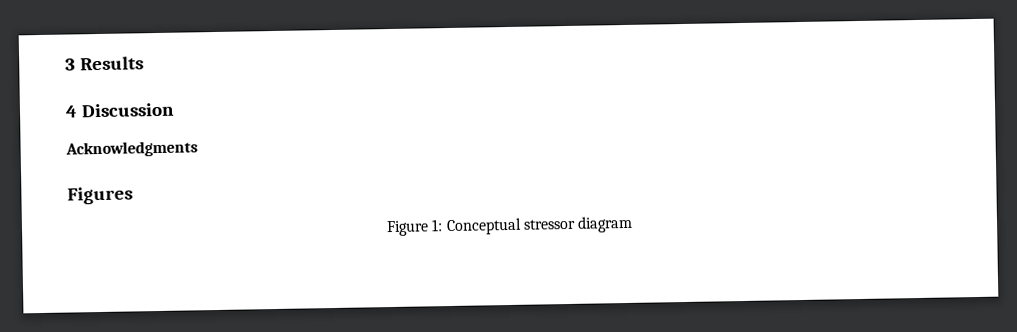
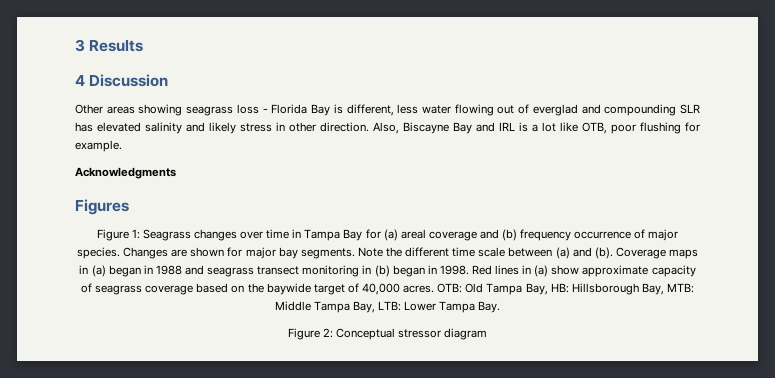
[65,140,198,158] [67,186,133,205] [385,219,444,237] Acknowledgments // Figures // Figure 1: -> [75,104,700,116] [75,122,700,134] [75,140,122,152] [75,167,176,179] [75,199,129,215] [96,229,679,241] [77,247,698,259] [79,265,696,277] [81,283,694,295] [274,301,501,313] [287,328,333,340] Other areas showing seagrass loss - Florida Bay is different, less water flowing out of everglad and compounding SLR has elevated salinity and likely stress in other direction. Also, Biscayne Bay and IRL is a lot like OTB, poor flushing for example. // Acknowledgments // Figures // Figure 1: Seagrass changes over time in Tampa Bay for (a) areal coverage and (b) frequency occurrence of major species. Changes are shown for major bay segments. Note the different time scale between (a) and (b). Coverage maps in (a) began in 1988 and seagrass transect monitoring in (b) began in 1998. Red lines in (a) show approximate capacity of seagrass coverage based on the baywide target of 40,000 acres. OTB: Old Tampa Bay, HB: Hillsborough Bay, MTB: Middle Tampa Bay, LTB: Lower Tampa Bay. // Figure 2:

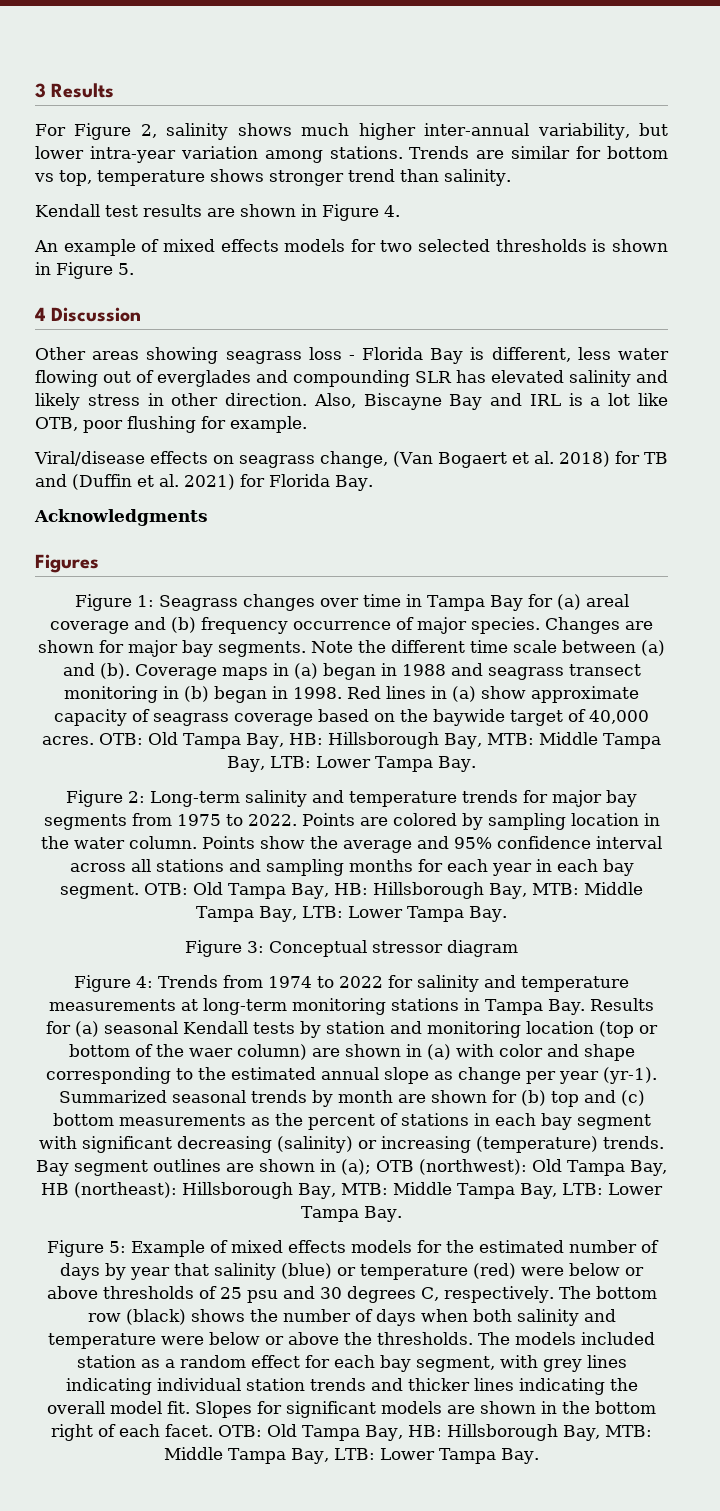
(144, 46) none -> [35,123,668,140] [35,146,669,163] [34,169,511,186] [35,204,400,221] [34,239,668,256] [35,262,134,279] // For Figure 2, salinity shows much higher inter-annual variability, but lower intra-year variation among stations. Trends are similar for bottom vs top, temperature shows stronger trend than salinity. // Kendall test results are shown in Figure 4. // An example of mixed effects models for two selected thresholds is shown in Figure 5.
[532,104,578,116] everglad -> [157,370,251,387] everglades
(122, 146) none -> [34,451,668,468] [35,474,373,491] // Viral/disease effects on seagrass change, (Van Bogaert et al. 2018) for TB and (Duffin et al. 2021) for Florida Bay.
[336,328,488,340] Conceptual stressor diagram -> [150,790,637,807] [43,813,660,830] [41,836,662,853] [69,859,634,876] [60,882,643,899] [195,906,508,922] [185,940,518,957] [74,975,629,992] [48,998,655,1015] [46,1021,658,1038] [68,1044,635,1061] [46,1067,657,1084] [58,1090,645,1107] [52,1113,651,1130] [39,1136,664,1153] [35,1159,668,1176] [40,1182,664,1199] [301,1206,402,1222] [46,1240,659,1257] [60,1263,644,1280] [46,1286,657,1303] [87,1309,616,1326] [48,1332,655,1349] [76,1355,627,1372] [65,1378,638,1395] [47,1401,656,1418] [50,1424,653,1441] [163,1447,540,1464] Long-term salinity and temperature trends for major bay segments from 1975 to 2022. Points are colored by sampling location in the water column. Points show the average and 95% confidence interval across all stations and sampling months for each year in each bay segment. OTB: Old Tampa Bay, HB: Hillsborough Bay, MTB: Middle Tampa Bay, LTB: Lower Tampa Bay. // Figure 3: Conceptual stressor diagram // Figure 4: Trends from 1974 to 2022 for salinity and temperature measurements at long-term monitoring stations in Tampa Bay. Results for (a) seasonal Kendall tests by station and monitoring location (top or bottom of the waer column) are shown in (a) with color and shape corresponding to the estimated annual slope as change per year (yr-1). Summarized seasonal trends by month are shown for (b) top and (c) bottom measurements as the percent of stations in each bay segment with significant decreasing (salinity) or increasing (temperature) trends. Bay segment outlines are shown in (a); OTB (northwest): Old Tampa Bay, HB (northeast): Hillsborough Bay, MTB: Middle Tampa Bay, LTB: Lower Tampa Bay. // Figure 5: Example of mixed effects models for the estimated number of days by year that salinity (blue) or temperature (red) were below or above thresholds of 25 psu and 30 degrees C, respectively. The bottom row (black) shows the number of days when both salinity and temperature were below or above the thresholds. The models included station as a random effect for each bay segment, with grey lines indicating individual station trends and thicker lines indicating the overall model fit. Slopes for significant models are shown in the bottom right of each facet. OTB: Old Tampa Bay, HB: Hillsborough Bay, MTB: Middle Tampa Bay, LTB: Lower Tampa Bay.

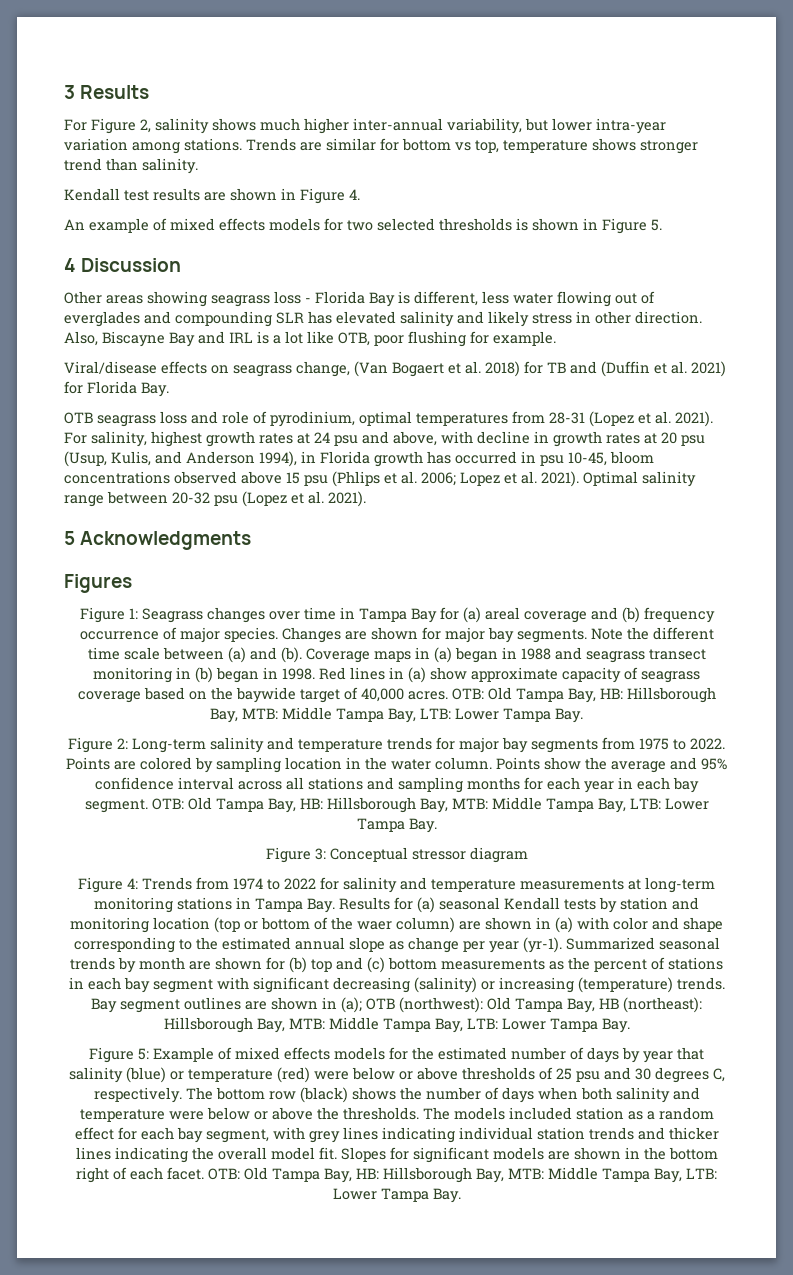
(373, 483) none -> [64,411,713,427] [64,431,705,447] [64,451,654,467] [64,471,696,487] [64,491,366,507] [64,531,75,545] OTB seagrass loss and role of pyrodinium, optimal temperatures from 28-31 (Lopez et al. 2021). For salinity, highest growth rates at 24 psu and above, with decline in growth rates at 20 psu (Usup, Kulis, and Anderson 1994), in Florida growth has occurred in psu 10-45, bloom concentrations observed above 15 psu (Phlips et al. 2006; Lopez et al. 2021). Optimal salinity range between 20-32 psu (Lopez et al. 2021). // 5

